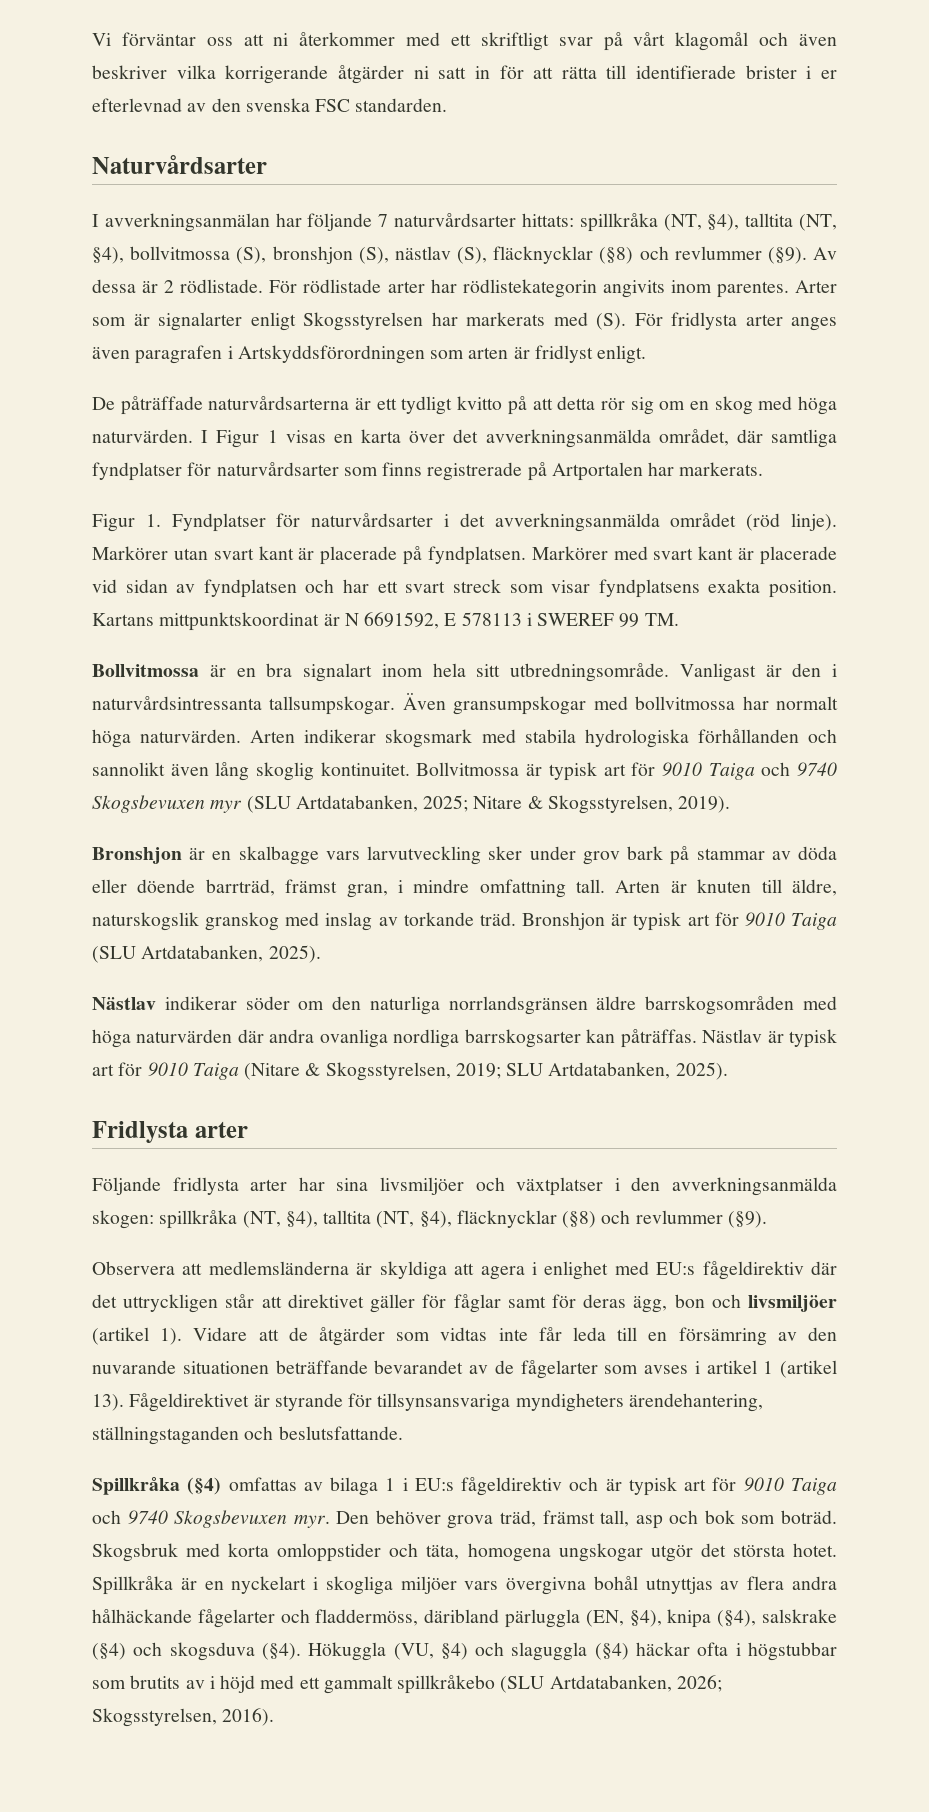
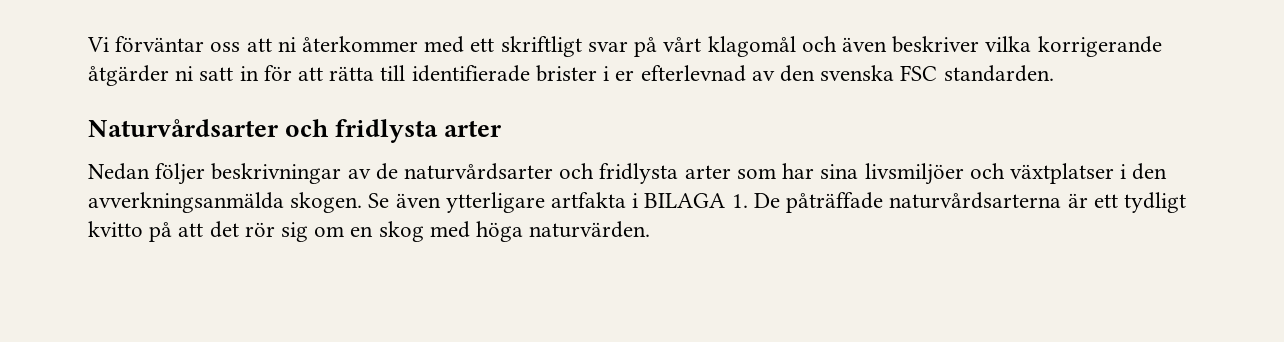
[92,213,838,232] [92,246,837,264] [92,279,838,298] [92,312,837,331] [92,345,647,364] // I avverkningsanmälan har följande 7 naturvårdsarter hittats: spillkråka (NT, §4), talltita (NT, §4), bollvitmossa (S), bronshjon (S), nästlav (S), fläcknycklar (§8) och revlummer (§9). Av dessa är 2 rödlistade. För rödlistade arter har rödlistekategorin angivits inom parentes. Arter som är signalarter enligt Skogsstyrelsen har markerats med (S). För fridlysta arter anges även paragrafen i Artskyddsförordningen som arten är fridlyst enligt. // -> [285,119,503,143] [88,163,1168,185] [88,192,748,213] och fridlysta arter // Nedan följer beskrivningar av de naturvårdsarter och fridlysta arter som har sina livsmiljöer och växtplatser i den avverkningsanmälda skogen. Se även ytterligare artfakta i BILAGA 1.
[557,396,596,410] detta -> [209,221,239,238] det
[201,429,837,448] [92,462,764,481] [92,513,837,532] [92,546,837,565] [92,579,838,598] [92,612,679,631] [92,663,837,682] [92,693,839,715] [92,729,837,748] [92,762,838,781] [92,795,731,814] [92,846,838,865] [92,879,837,898] [92,912,838,931] [92,945,321,963] [92,996,837,1015] [92,1029,838,1048] [92,1062,728,1081] [92,1121,248,1143] [92,1177,838,1196] [92,1210,767,1229] [92,1261,837,1280] [92,1294,837,1313] [92,1327,838,1346] [92,1360,837,1379] [92,1393,763,1412] [92,1426,403,1445] [92,1477,837,1496] [92,1510,837,1529] [92,1543,838,1562] [92,1576,837,1595] [92,1609,837,1628] [92,1642,837,1661] [92,1675,722,1694] [92,1708,275,1727] I Figur 1 visas en karta över det avverkningsanmälda området, där samtliga fyndplatser för naturvårdsarter som finns registrerade på Artportalen har markerats. // Figur 1. Fyndplatser för naturvårdsarter i det avverkningsanmälda området (röd linje). Markörer utan svart kant är placerade på fyndplatsen. Markörer med svart kant är placerade vid sidan av fyndplatsen och har ett svart streck som visar fyndplatsens exakta position. Kartans mittpunktskoordinat är N 6691592, E 578113 i SWEREF 99 TM. // Bollvitmossa är en bra signalart inom hela sitt utbredningsområde. Vanligast är den i naturvårdsintressanta tallsumpskogar. Även gransumpskogar med bollvitmossa har normalt höga naturvärden. Arten indikerar skogsmark med stabila hydrologiska förhållanden och sannolikt även lång skoglig kontinuitet. Bollvitmossa är typisk art för 9010 Taiga och 9740 Skogsbevuxen myr (SLU Artdatabanken, 2025; Nitare & Skogsstyrelsen, 2019). // Bronshjon är en skalbagge vars larvutveckling sker under grov bark på stammar av döda eller döende barrträd, främst gran, i mindre omfattning tall. Arten är knuten till äldre, naturskogslik granskog med inslag av torkande träd. Bronshjon är typisk art för 9010 Taiga (SLU Artdatabanken, 2025). // Nästlav indikerar söder om den naturliga norrlandsgränsen äldre barrskogsområden med höga naturvärden där andra ovanliga nordliga barrskogsarter kan påträffas. Nästlav är typisk art för 9010 Taiga (Nitare & Skogsstyrelsen, 2019; SLU Artdatabanken, 2025). // Fridlysta arter // Följande fridlysta arter har sina livsmiljöer och växtplatser i den avverkningsanmälda skogen: spillkråka (NT, §4), talltita (NT, §4), fläcknycklar (§8) och revlummer (§9). // Observera att medlemsländerna är skyldiga att agera i enlighet med EU:s fågeldirektiv där det uttryckligen står att direktivet gäller för fåglar samt för deras ägg, bon och livsmiljöer (artikel 1). Vidare att de åtgärder som vidtas inte får leda till en försämring av den nuvarande situationen beträffande bevarandet av de fågelarter som avses i artikel 1 (artikel 13). Fågeldirektivet är styrande för tillsynsansvariga myndigheters ärendehantering, ställningstaganden och beslutsfattande. // Spillkråka (§4) omfattas av bilaga 1 i EU:s fågeldirektiv och är typisk art för 9010 Taiga och 9740 Skogsbevuxen myr. Den behöver grova träd, främst tall, asp och bok som boträd. Skogsbruk med korta omloppstider och täta, homogena ungskogar utgör det största hotet. Spillkråka är en nyckelart i skogliga miljöer vars övergivna bohål utnyttjas av flera andra hålhäckande fågelarter och fladdermöss, däribland pärluggla (EN, §4), knipa (§4), salskrake (§4) och skogsduva (§4). Hökuggla (VU, §4) och slaguggla (§4) häckar ofta i högstubbar som brutits av i höjd med ett gammalt spillkråkebo (SLU Artdatabanken, 2026; Skogsstyrelsen, 2016). -> (651, 229) none

